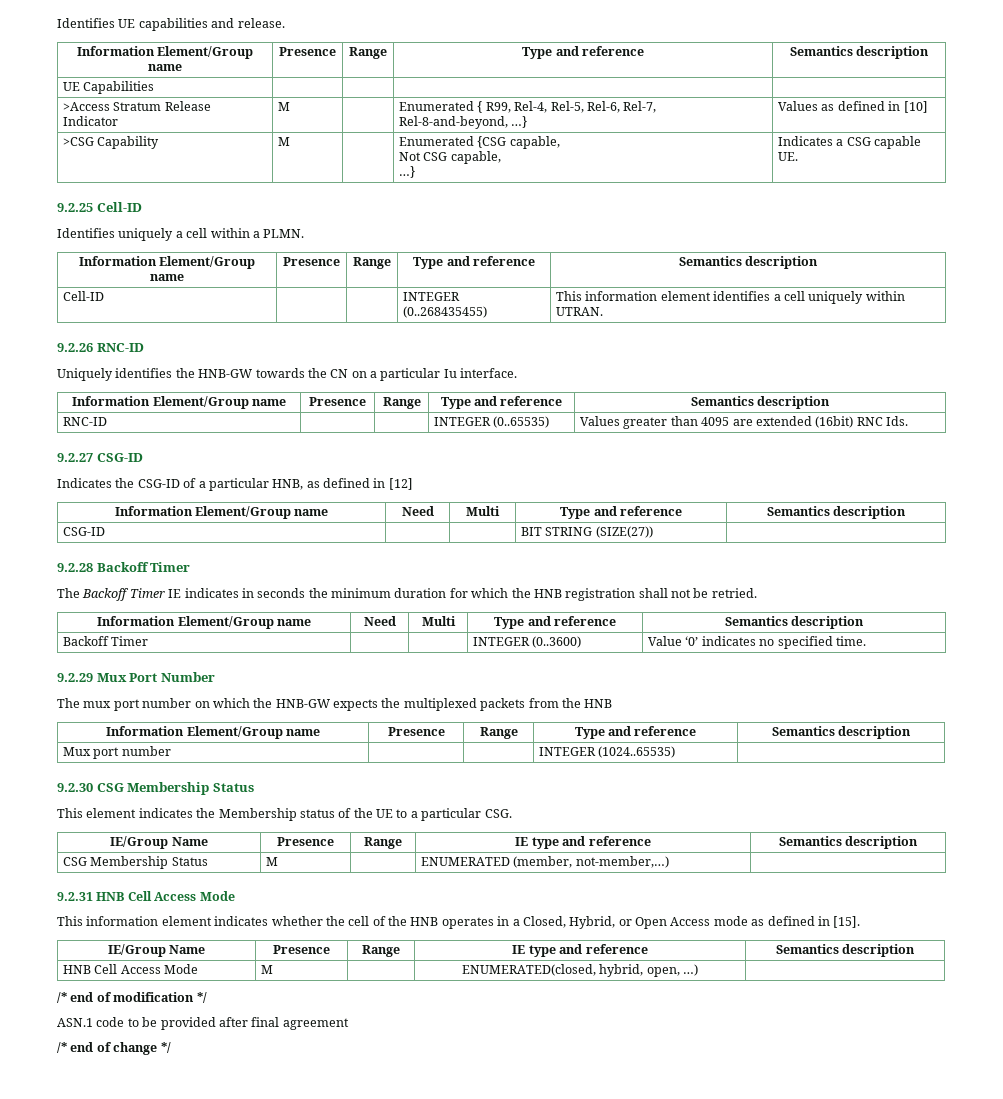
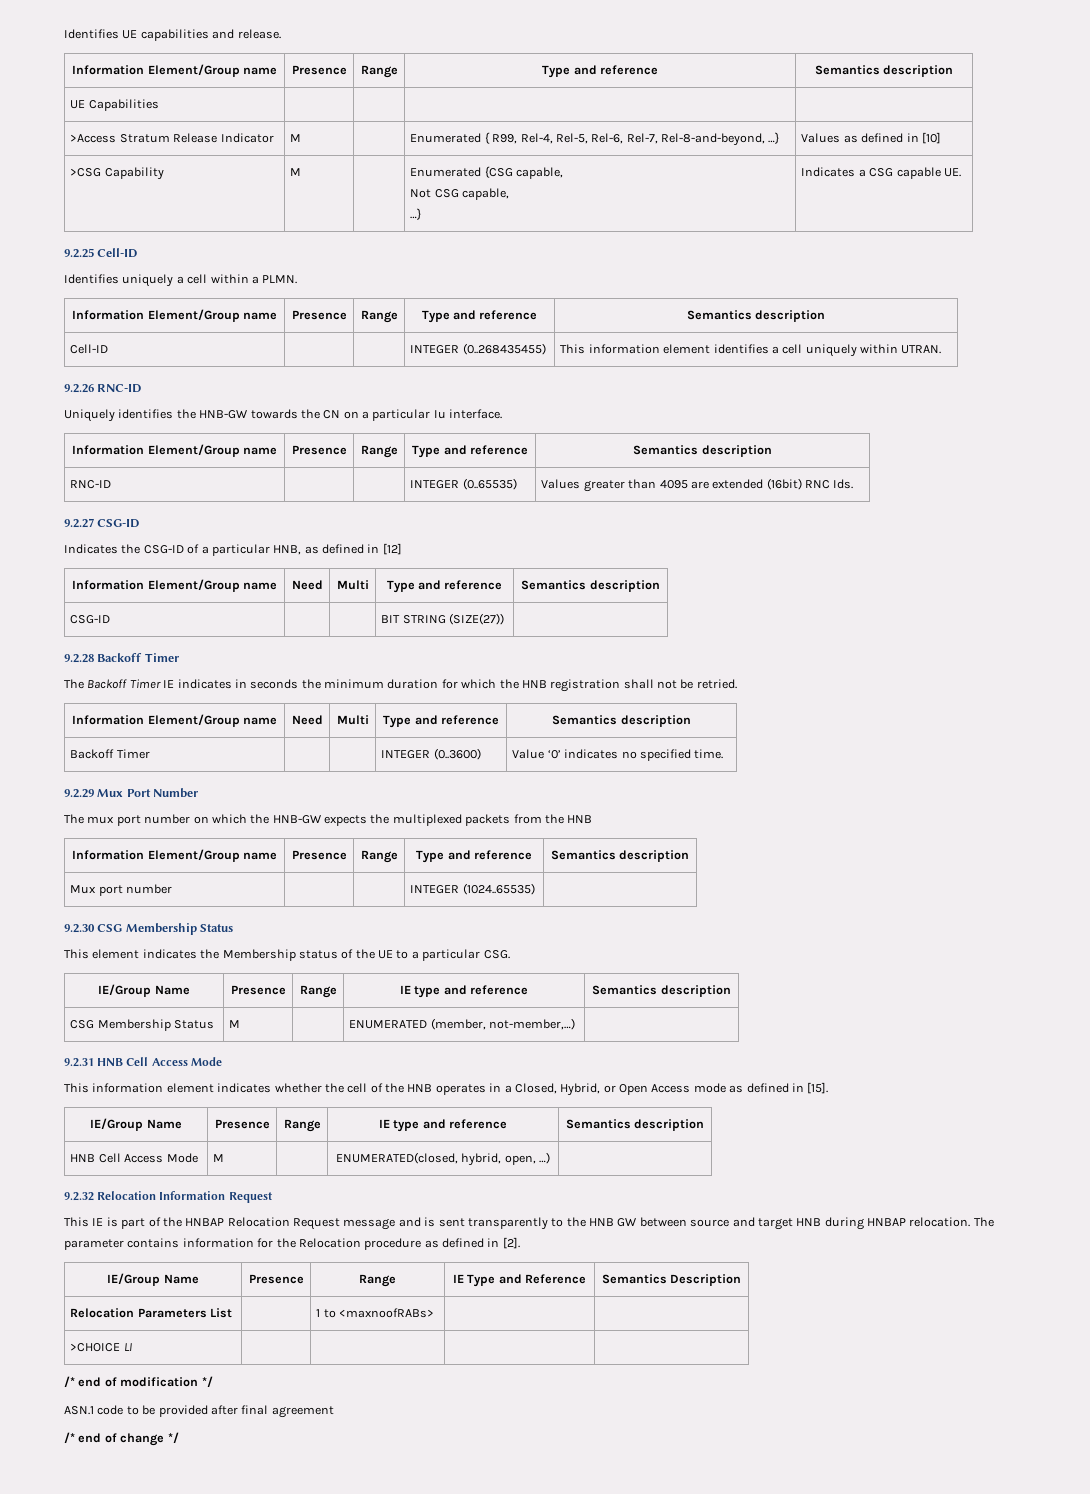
(699, 970) none -> [64,1191,273,1203] [64,1217,994,1230] [64,1237,520,1250] [107,1273,199,1286] [248,1274,304,1284] [358,1274,396,1287] [452,1274,587,1287] [601,1274,742,1286] [70,1308,233,1318] [316,1308,435,1318] [70,1343,132,1352] // 9.2.32 Relocation Information Request // This IE is part of the HNBAP Relocation Request message and is sent transparently to the HNB GW between source and target HNB during HNBAP relocation. The parameter contains information for the Relocation procedure as defined in [2]. // IE/Group Name | Presence | Range | IE Type and Reference | Semantics Description // Relocation Parameters List | | 1 to <maxnoofRABs> | | // >CHOICE LI | | | |

